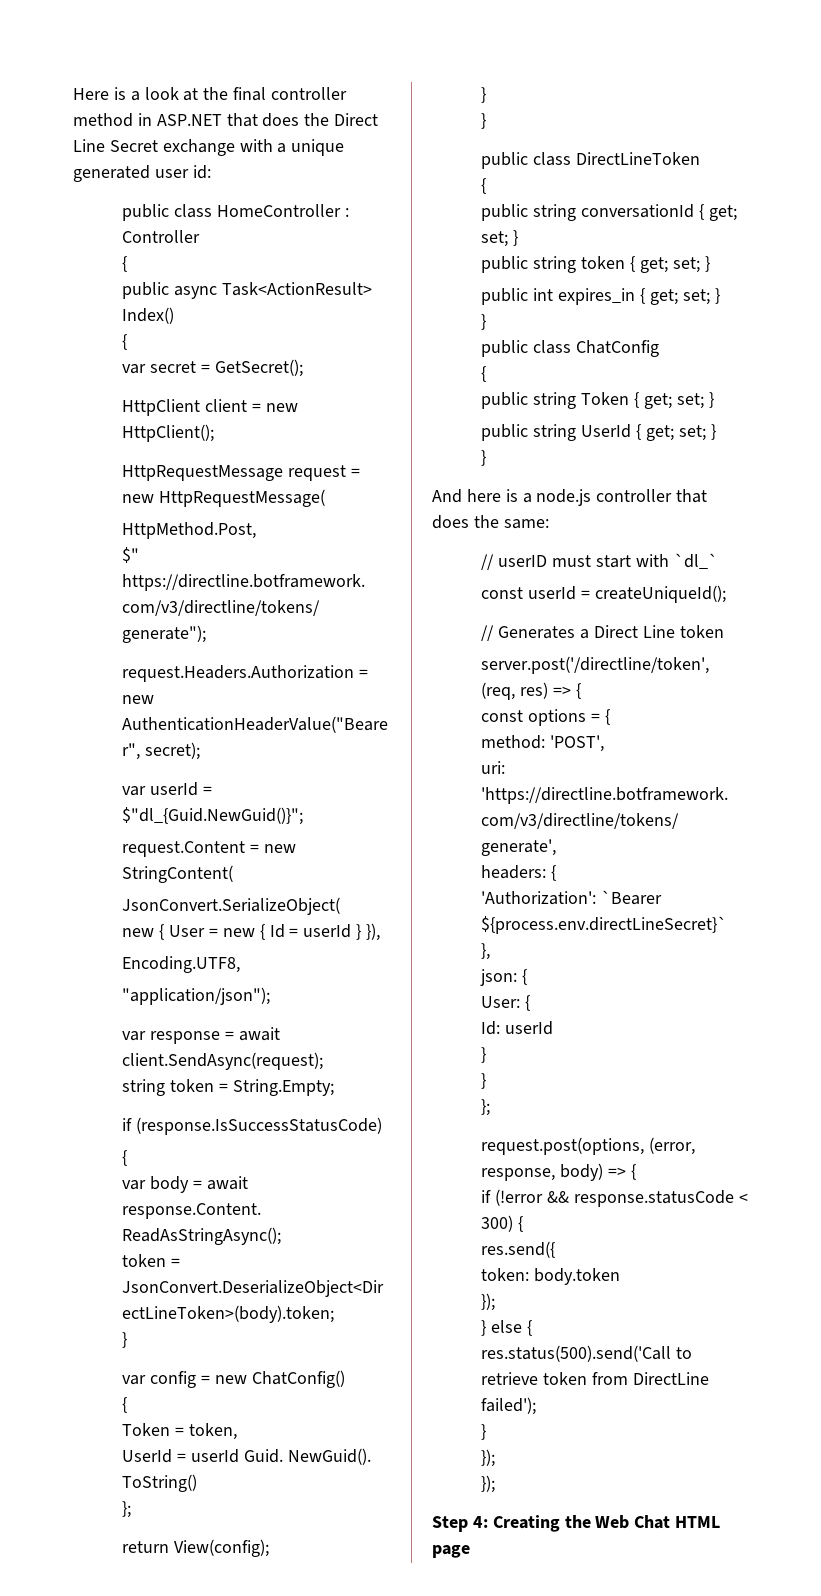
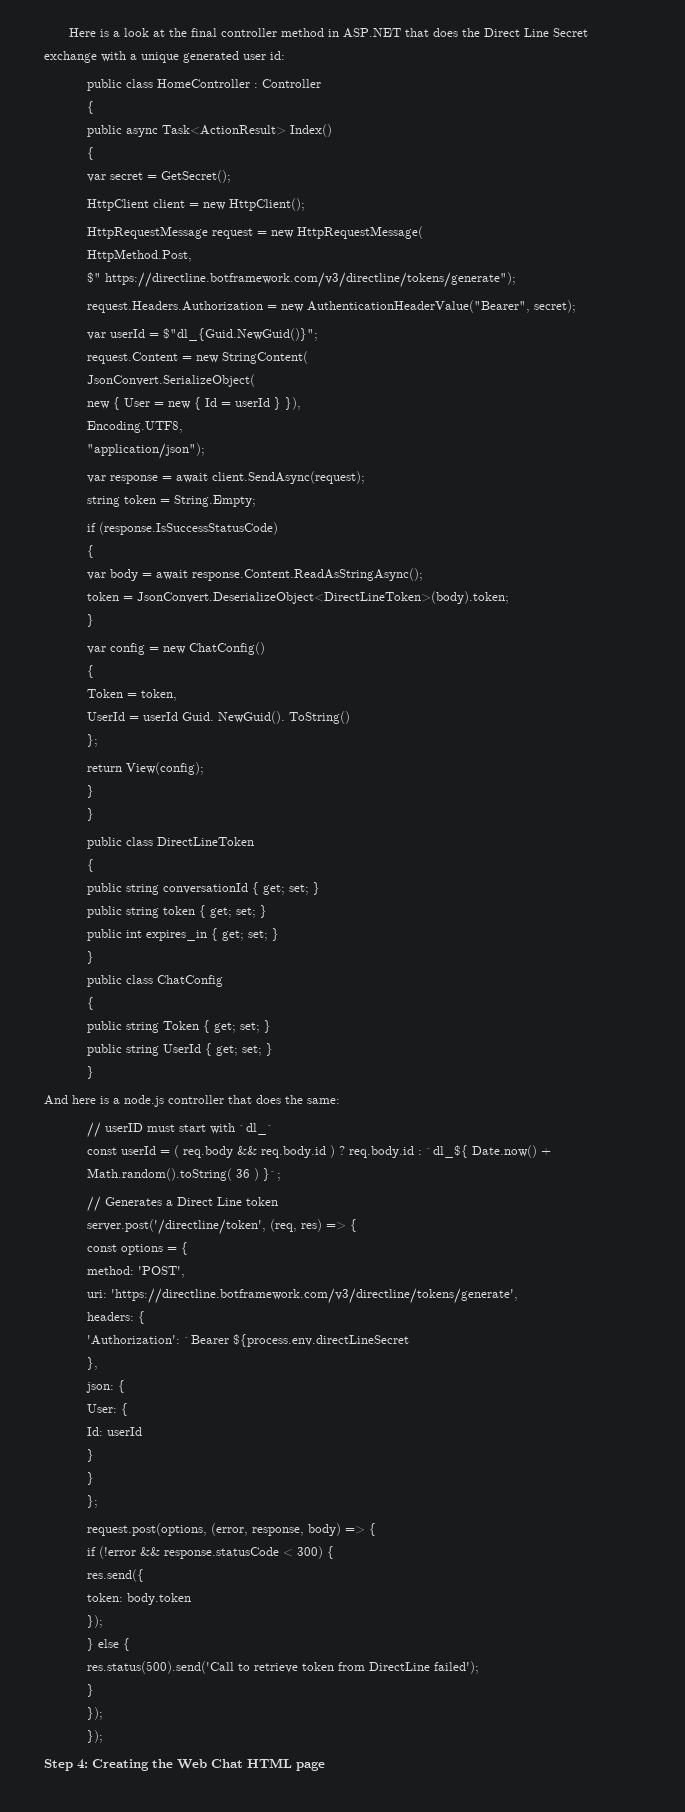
[594,585,726,603] createUniqueId(); -> [173,1145,551,1158] [86,1168,281,1181] ( req.body && req.body.id ) ? req.body.id : `dl_${ Date.now() + Math.random().toString( 36 ) }`;
[481,916,728,934] ${process.env.directLineSecret}` -> [232,1334,409,1347] ${process.env.directLineSecret

